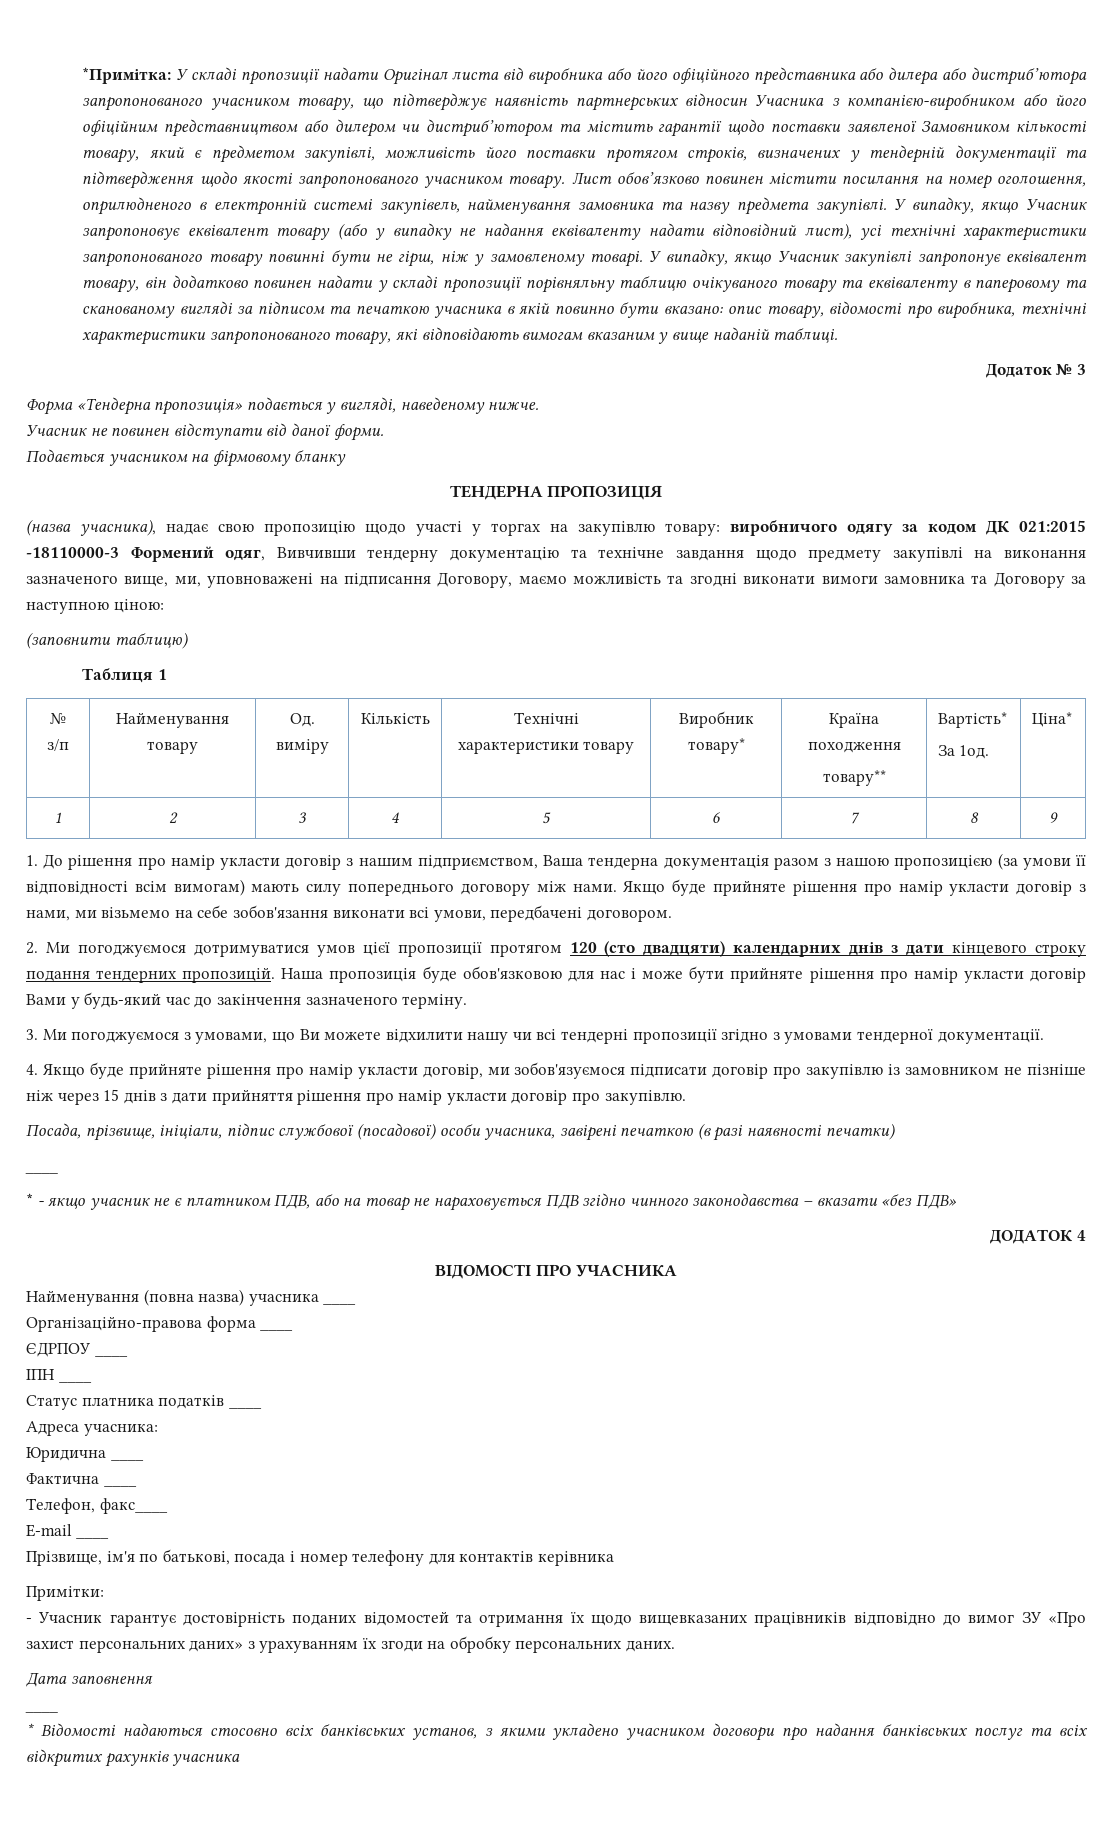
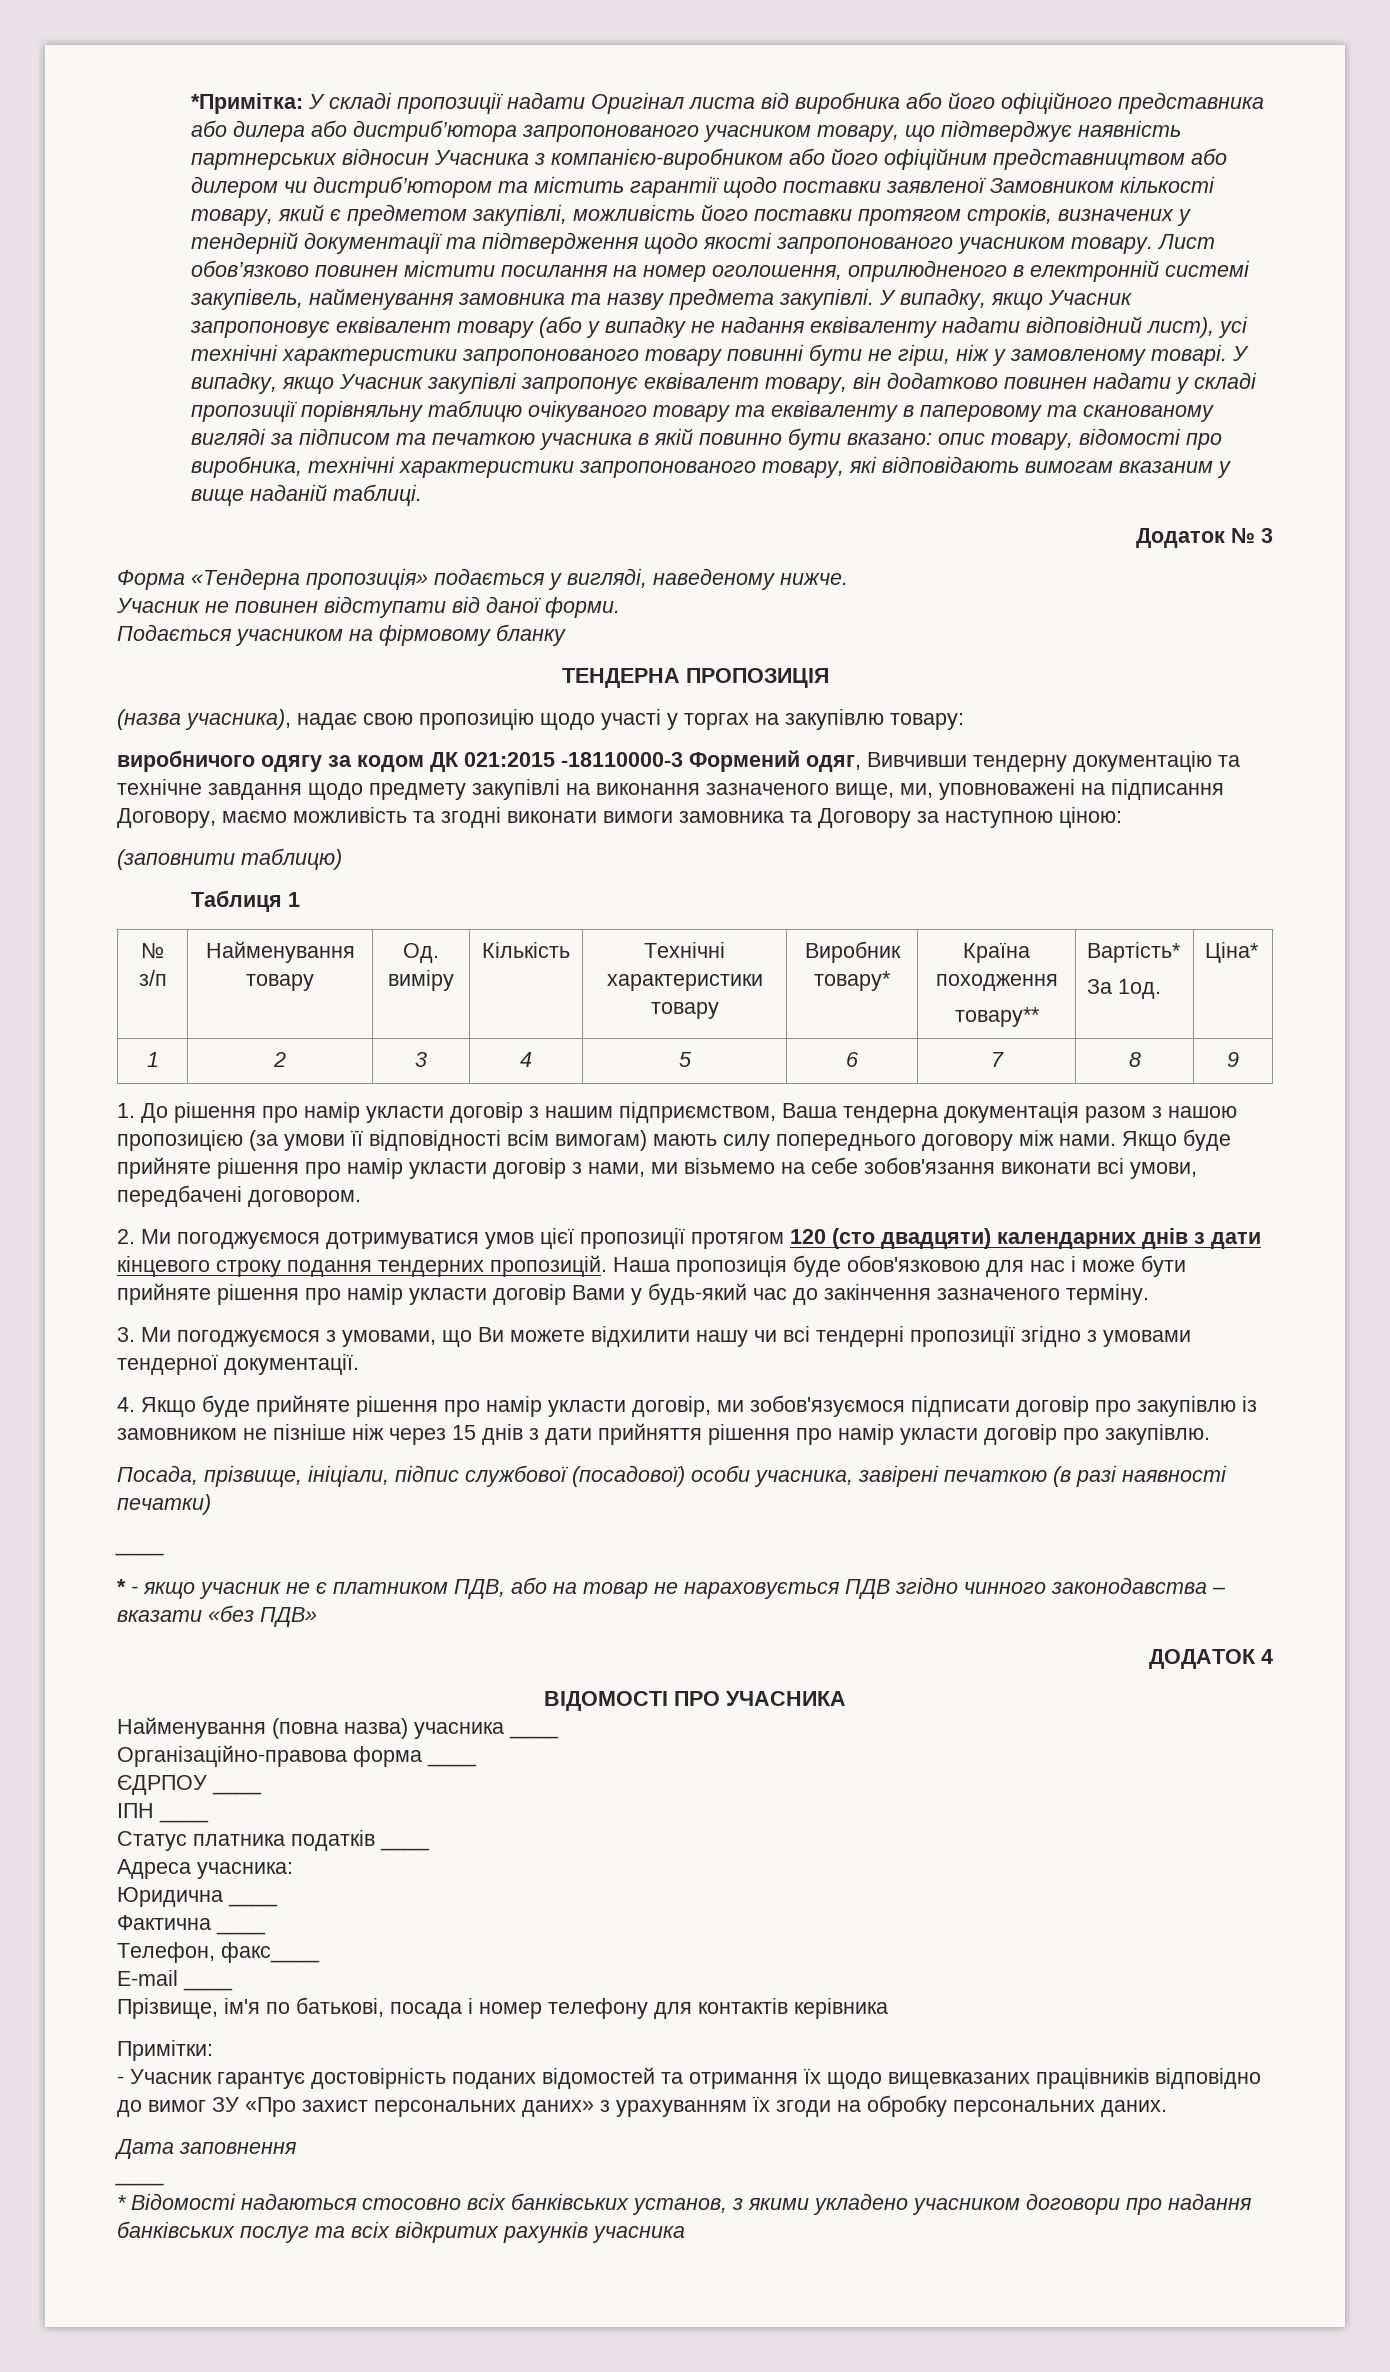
(720, 529) none -> (964, 721) //

